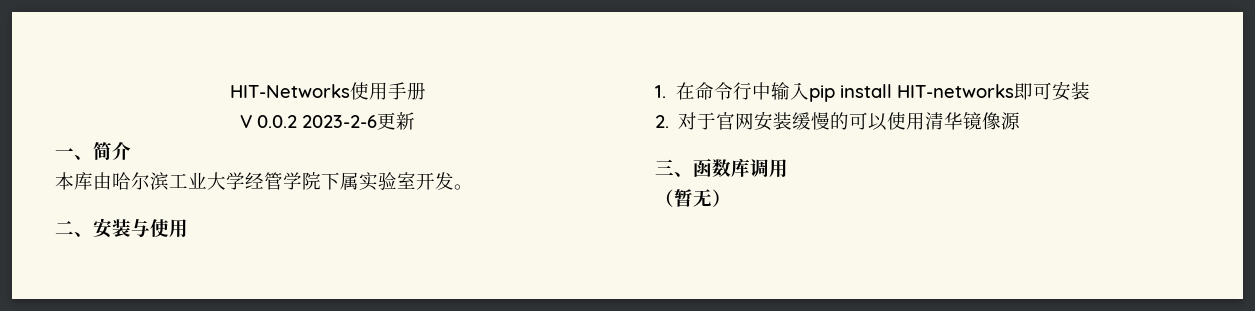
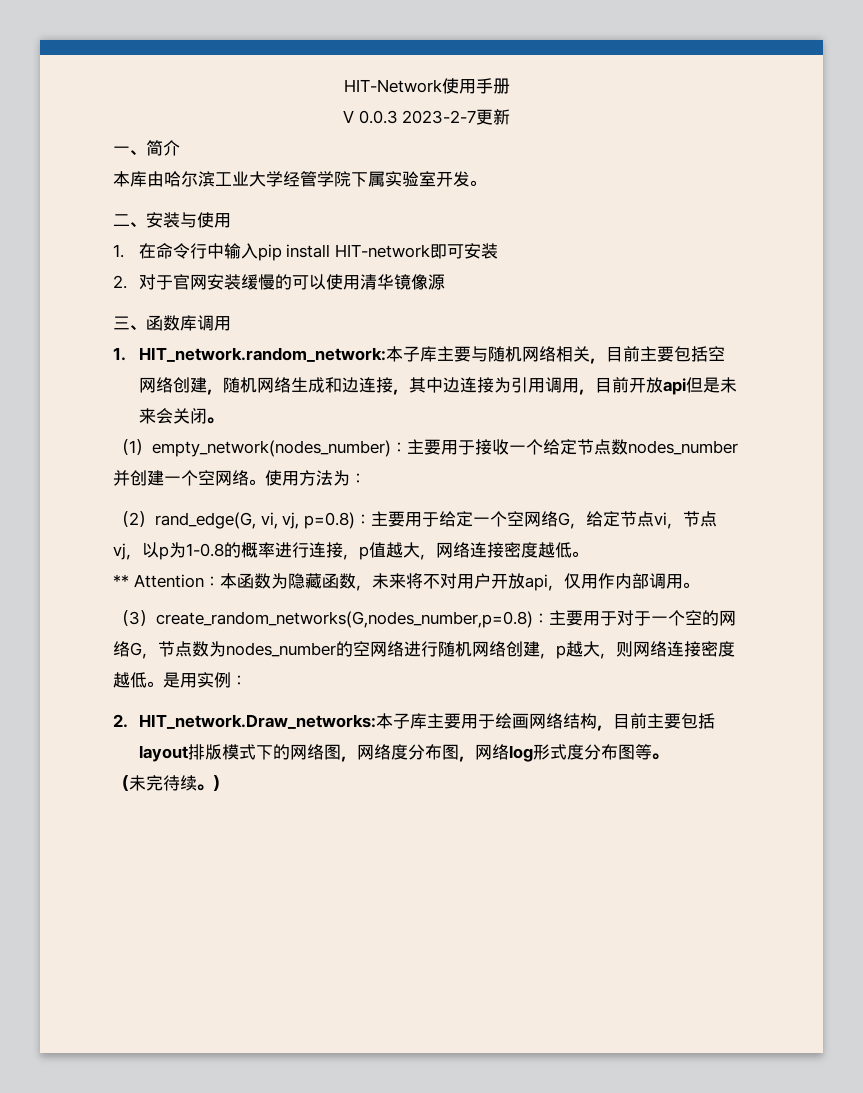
[229,84,350,98] HIT-Networks -> [343,79,442,93] HIT-Network
[257,115,377,128] 0.0.2 2023-2-6 -> [358,110,477,124] 0.0.3 2023-2-7
[896,84,1014,98] HIT-networks -> [334,244,430,258] HIT-network
[655,189,712,207] （暂无 -> [113,346,725,364] [138,377,737,395] [138,408,223,424] [113,439,738,457] [113,470,366,486] [113,511,717,529] [113,542,588,560] [113,573,699,591] [113,610,736,628] [113,641,735,659] [113,672,247,688] [113,713,715,731] [138,744,668,762] [113,775,213,791] 1. HIT_network.random_network:本子库主要与随机网络相关，目前主要包括空网络创建，随机网络生成和边连接，其中边连接为引用调用，目前开放api但是未来会关闭。 // （1）empty_network(nodes_number)：主要用于接收一个给定节点数nodes_number并创建一个空网络。使用方法为： // （2）rand_edge(G, vi, vj, p=0.8)：主要用于给定一个空网络G，给定节点vi，节点vj，以p为1-0.8的概率进行连接，p值越大，网络连接密度越低。 // ** Attention：本函数为隐藏函数，未来将不对用户开放api，仅用作内部调用。 // （3）create_random_networks(G,nodes_number,p=0.8)：主要用于对于一个空的网络G，节点数为nodes_number的空网络进行随机网络创建，p越大，则网络连接密度越低。是用实例： // 2. HIT_network.Draw_networks:本子库主要用于绘画网络结构，目前主要包括layout排版模式下的网络图，网络度分布图，网络log形式度分布图等。 // （未完待续。

